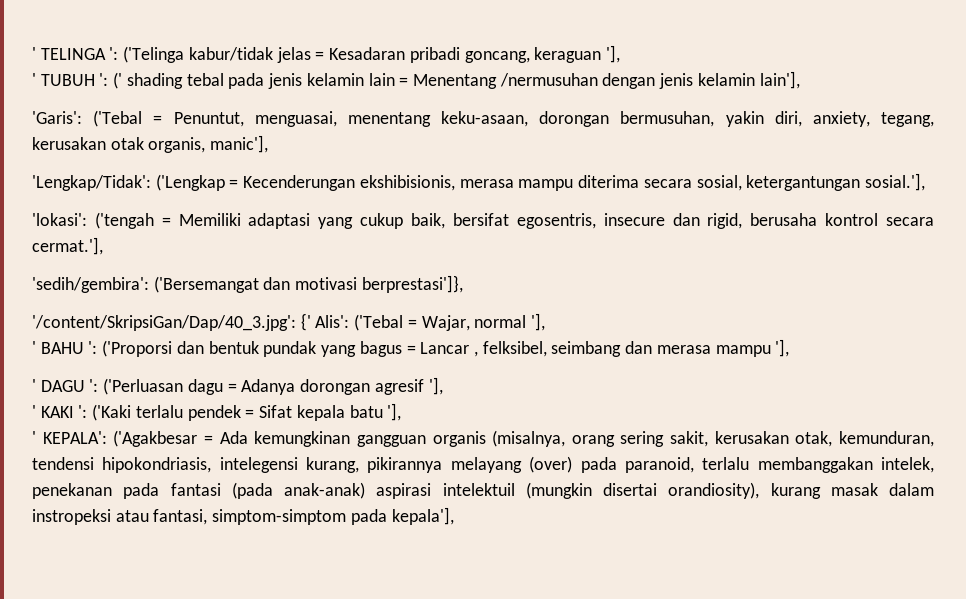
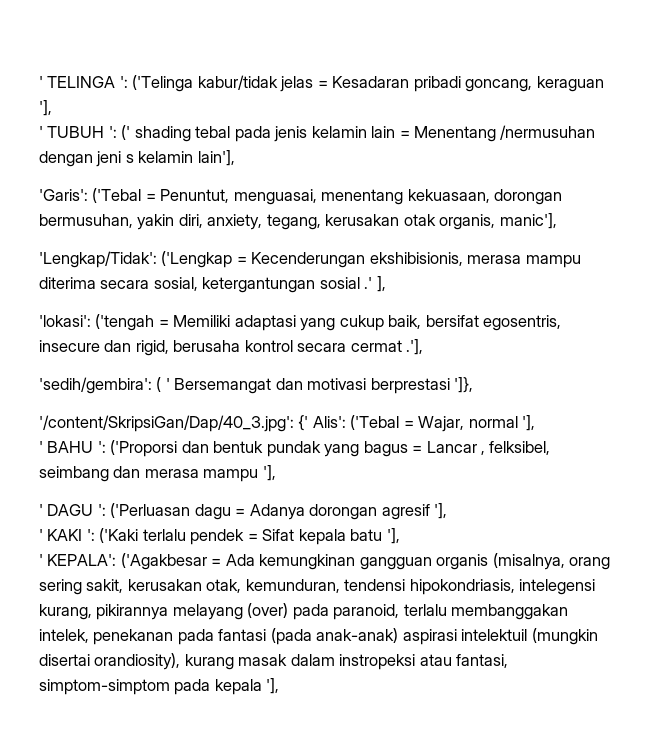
[659,73,694,89] jenis -> [96,151,134,167] jeni s
[441,111,529,127] keku-asaan, -> [407,189,490,203] kekuasaan,
[864,173,925,191] sosial.'], -> [319,276,386,292] sosial .' ],
[32,237,103,255] cermat.'], -> [350,339,424,355] cermat .'],
[153,275,463,293] ('Bersemangat dan motivasi berprestasi']}, -> [156,377,474,394] ( ' Bersemangat dan motivasi berprestasi ']},
[391,507,454,525] kepala'], -> [214,678,280,695] kepala '],

